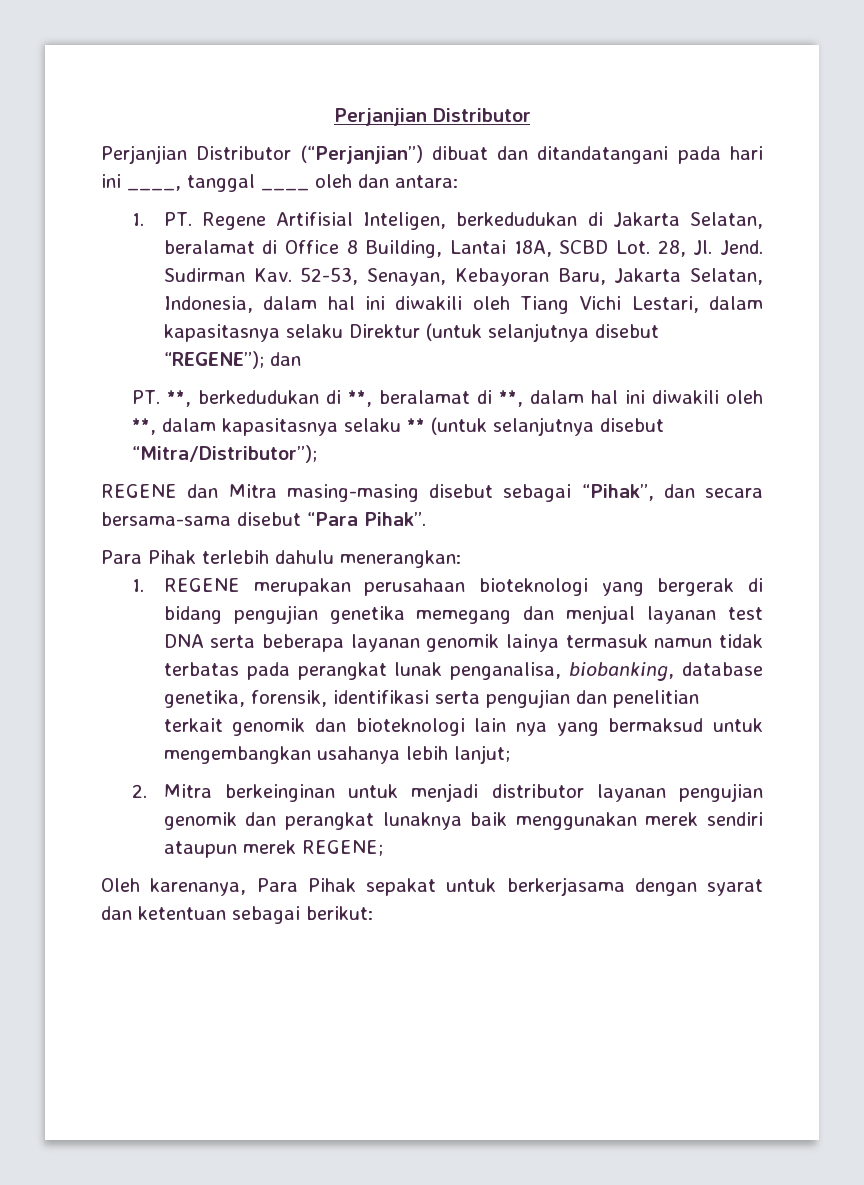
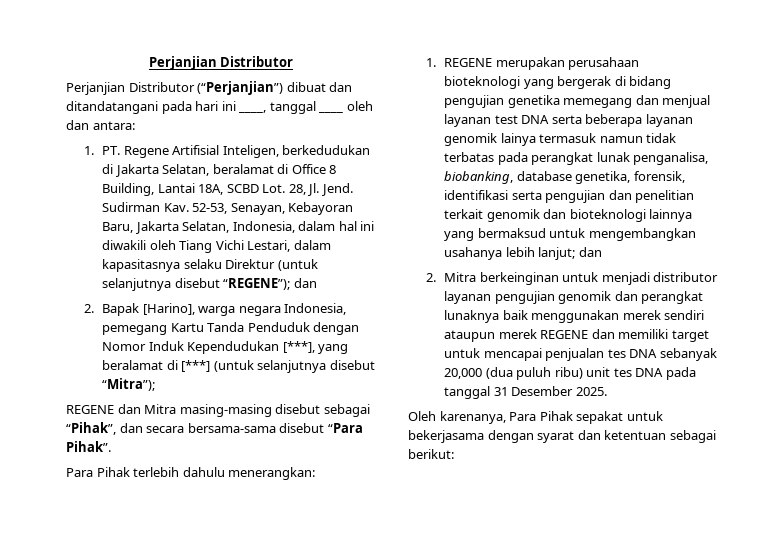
[132,390,763,407] [132,417,665,436] [132,445,318,463] PT. **, berkedudukan di **, beralamat di **, dalam hal ini diwakili oleh **, dalam kapasitasnya selaku ** (untuk selanjutnya disebut “Mitra/Distributor”); -> [84,303,347,316] [102,322,360,335] [102,341,349,354] [102,360,375,373] [102,378,156,391] 2. Bapak [Harino], warga negara Indonesia, pemegang Kartu Tanda Penduduk dengan Nomor Induk Kependudukan [***], yang beralamat di [***] (untuk selanjutnya disebut “Mitra”);
[474,718,548,736] lain nya -> [649,209,693,222] lainnya
(510, 754) none -> [578,247,602,257] dan
[301,840,383,856] REGENE; -> [540,329,709,342] [444,348,717,361] [444,367,696,380] [444,386,607,399] REGENE dan memiliki target untuk mencapai penjualan tes DNA sebanyak 20,000 (dua puluh ribu) unit tes DNA pada tanggal 31 Desember 2025.
[506,877,625,896] berkerjasama -> [408,430,484,443] bekerjasama

